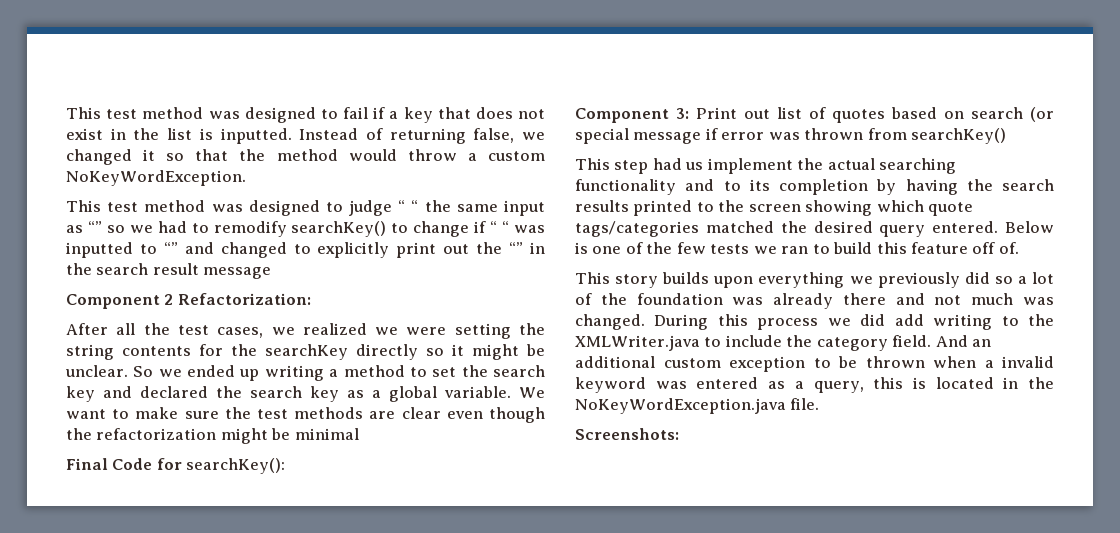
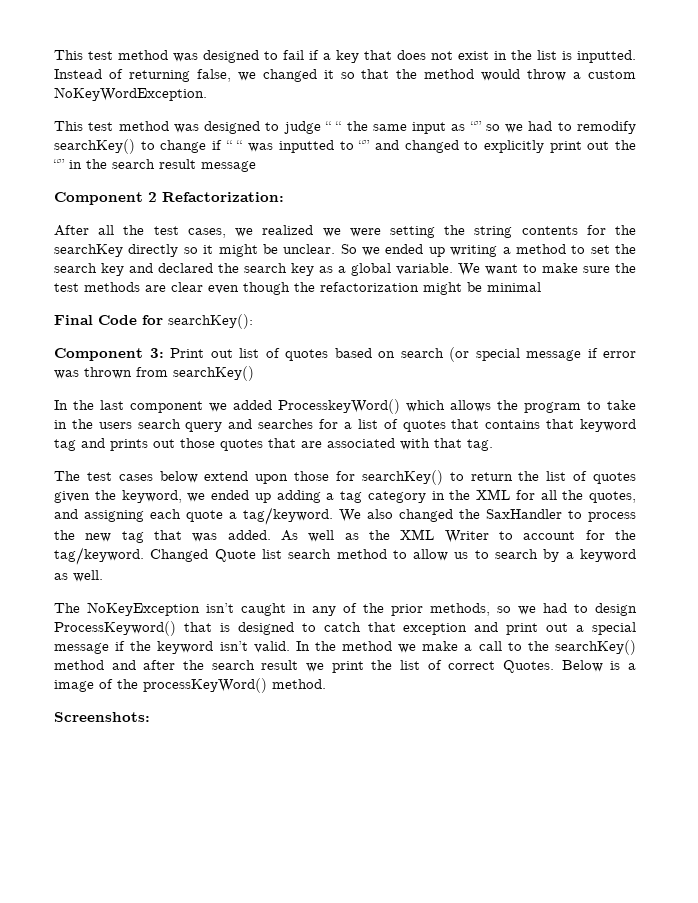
[575,158,957,174] [575,179,1054,195] [575,200,974,216] [575,221,1054,237] [575,242,1019,254] [575,272,1054,288] [575,293,1054,309] [575,314,1054,330] [575,335,992,351] [575,356,1054,372] [575,377,1054,393] [575,398,820,414] This step had us implement the actual searching functionality and to its completion by having the search results printed to the screen showing which quote tags/categories matched the desired query entered. Below is one of the few tests we ran to build this feature off of. // This story builds upon everything we previously did so a lot of the foundation was already there and not much was changed. During this process we did add writing to the XMLWriter.java to include the category field. And an additional custom exception to be thrown when a invalid keyword was entered as a query, this is located in the NoKeyWordException.java file. -> [54,399,636,414] [54,419,637,432] [54,438,493,451] [54,470,636,485] [54,489,636,503] [54,507,636,525] [54,529,636,543] [54,547,637,565] [54,570,103,582] [54,602,637,616] [54,621,636,636] [54,640,636,655] [54,660,636,673] [54,678,326,693] In the last component we added ProcesskeyWord() which allows the program to take in the users search query and searches for a list of quotes that contains that keyword tag and prints out those quotes that are associated with that tag. // The test cases below extend upon those for searchKey() to return the list of quotes given the keyword, we ended up adding a tag category in the XML for all the quotes, and assigning each quote a tag/keyword. We also changed the SaxHandler to process the new tag that was added. As well as the XML Writer to account for the tag/keyword. Changed Quote list search method to allow us to search by a keyword as well. // The NoKeyException isn’t caught in any of the prior methods, so we had to design ProcessKeyword() that is designed to catch that exception and print out a special message if the keyword isn’t valid. In the method we make a call to the searchKey() method and after the search result we print the list of correct Quotes. Below is a image of the processKeyWord() method.

